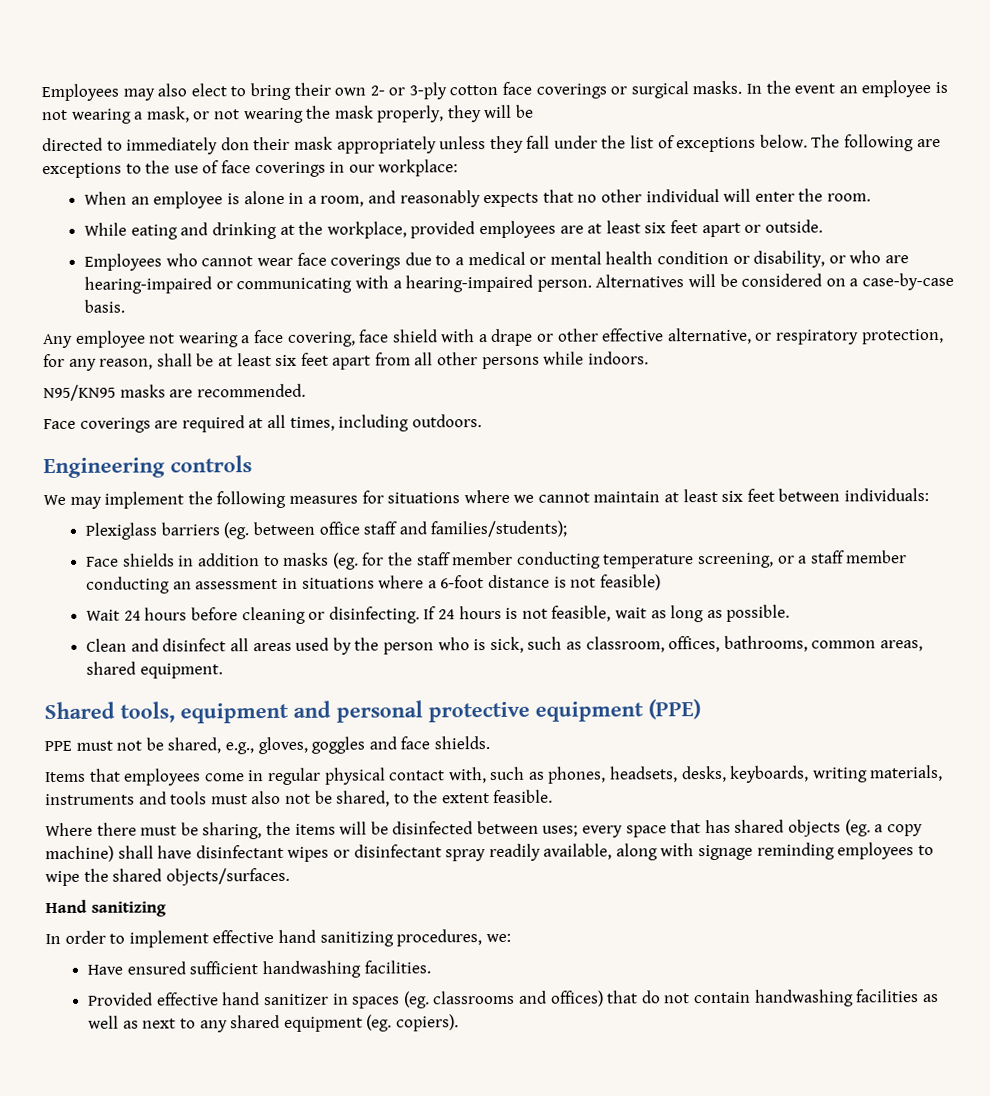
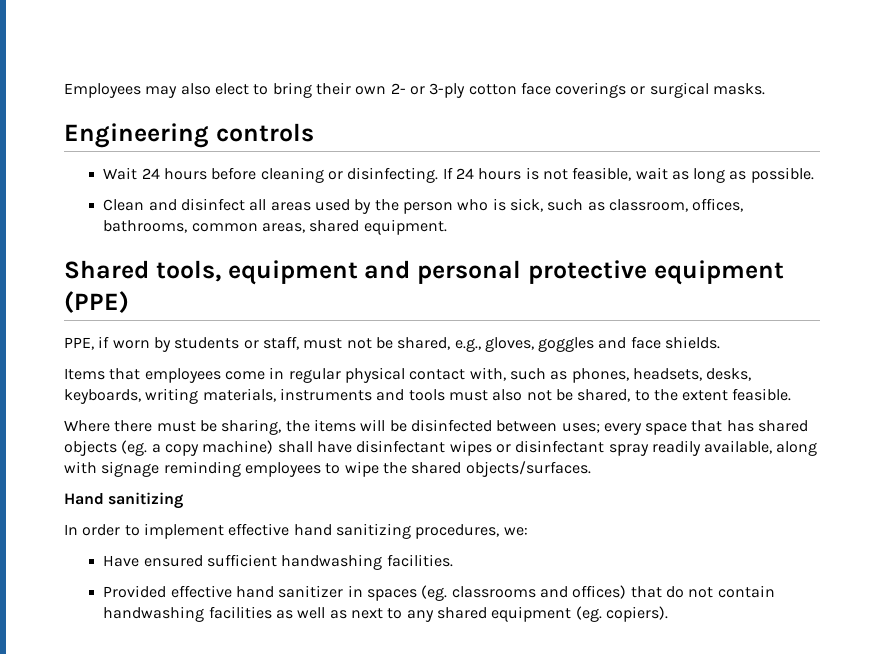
[746,80,948,98] [42,104,535,124] [42,134,941,155] [42,159,459,179] [84,188,871,209] [84,219,823,240] [84,250,909,271] [84,272,954,294] [84,299,126,313] [43,327,944,349] [43,351,649,371] [43,383,306,402] [43,414,482,433] [43,455,252,479] [43,488,930,509] [85,520,568,540] [86,550,908,570] [86,574,661,594] In the event an employee is not wearing a mask, or not wearing the mask properly, they will be // directed to immediately don their mask appropriately unless they fall under the list of exceptions below. The following are exceptions to the use of face coverings in our workplace: // When an employee is alone in a room, and reasonably expects that no other individual will enter the room. // While eating and drinking at the workplace, provided employees are at least six feet apart or outside. // Employees who cannot wear face coverings due to a medical or mental health condition or disability, or who are hearing-impaired or communicating with a hearing-impaired person. Alternatives will be considered on a case-by-case basis. // Any employee not wearing a face covering, face shield with a drape or other effective alternative, or respiratory protection, for any reason, shall be at least six feet apart from all other persons while indoors. // N95/KN95 masks are recommended. // Face coverings are required at all times, including outdoors. // Engineering controls // We may implement the following measures for situations where we cannot maintain at least six feet between individuals: // Plexiglass barriers (eg. between office staff and families/students); // Face shields in addition to masks (eg. for the staff member conducting temperature screening, or a staff member conducting an assessment in situations where a 6-foot distance is not feasible) -> [64,123,314,148] // Engineering controls
[44,740,72,752] PPE -> [64,336,299,352] PPE, if worn by students or staff,

